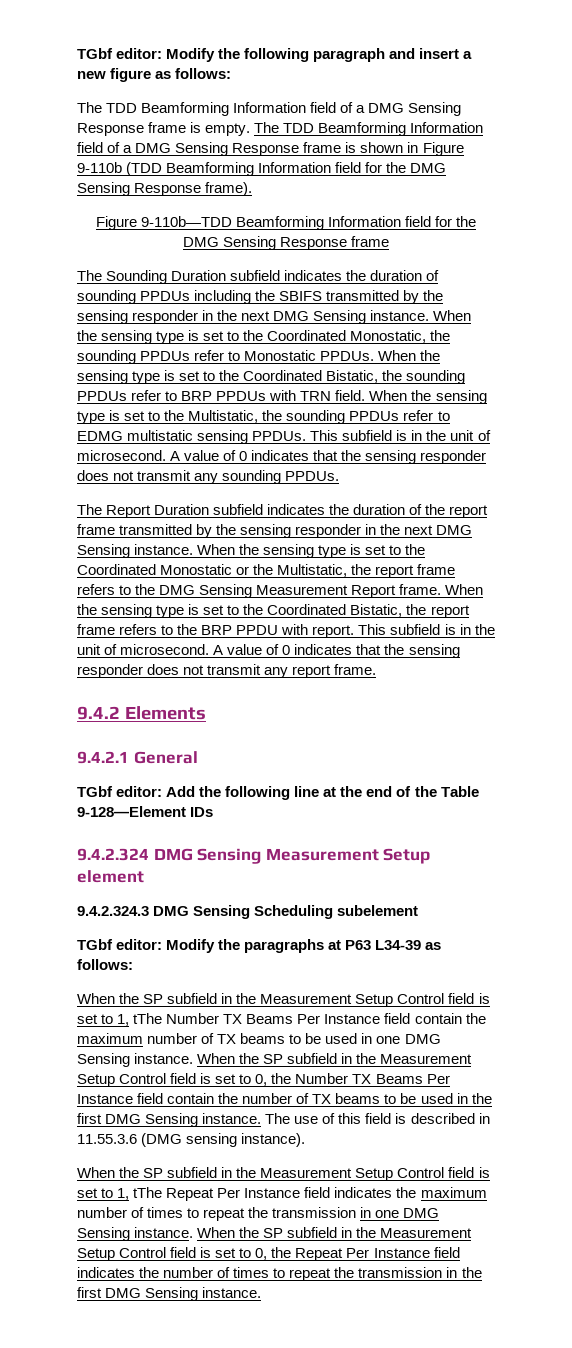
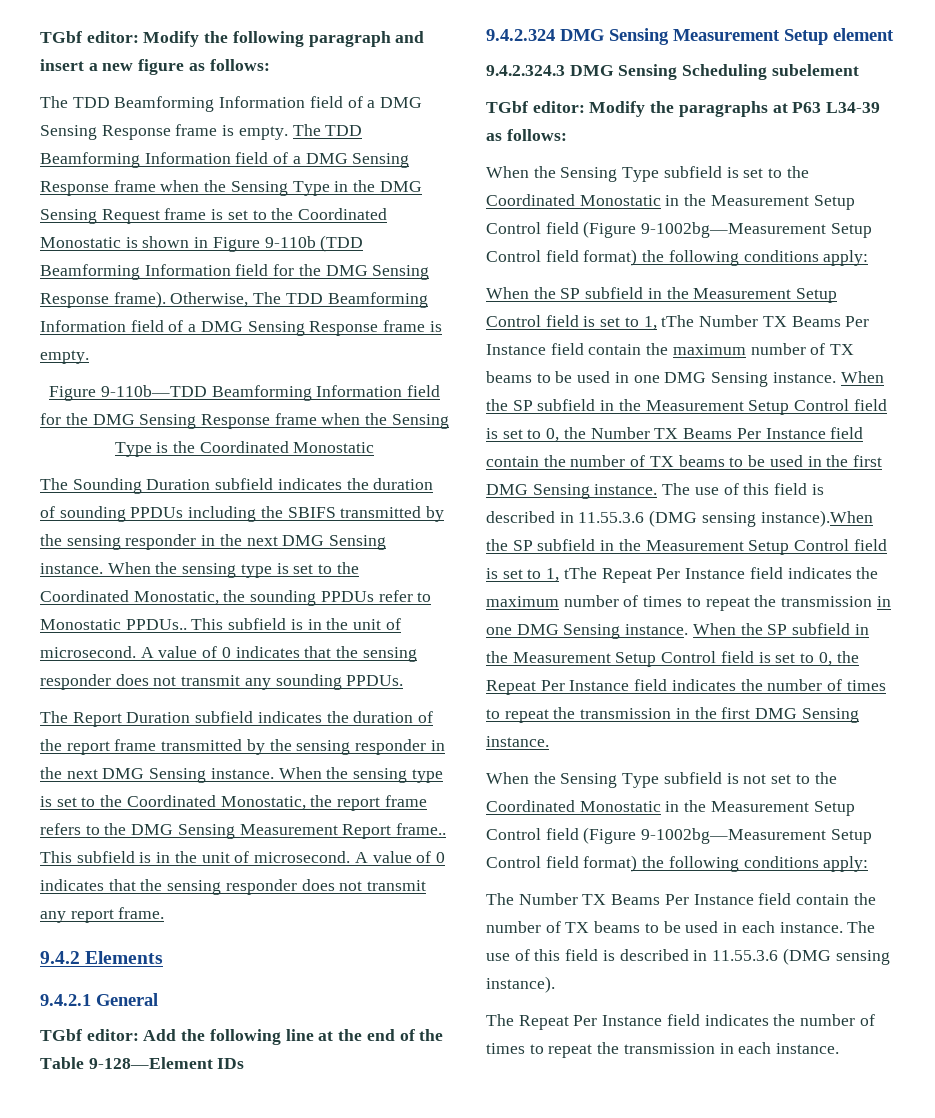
(342, 147) none -> [160,180,422,196] [40,208,388,224] [40,237,121,248] when the Sensing Type in the DMG Sensing Request frame is set to the Coordinated Monostatic
(253, 189) none -> [170,292,428,308] [40,320,442,336] [40,350,89,364] Otherwise, The TDD Beamforming Information field of a DMG Sensing Response frame is empty.
(390, 241) none -> [321,413,449,429] [114,441,375,457] when the Sensing Type is the Coordinated Monostatic
[320,350,441,361] [77,370,466,384] [77,390,487,404] [77,410,450,424] [77,430,307,444] PPDUs. When the sensing type is set to the Coordinated Bistatic, the sounding PPDUs refer to BRP PPDUs with TRN field. When the sensing type is set to the Multistatic, the sounding PPDUs refer to EDMG multistatic sensing PPDUs. -> [125,619,187,630] PPDUs..
[160,564,348,577] Monostatic or the Multistatic, -> [220,796,306,810] Monostatic,
[399,584,484,595] [77,604,470,618] [77,624,355,638] frame. When the sensing type is set to the Coordinated Bistatic, the report frame refers to the BRP PPDU with report. -> [396,823,447,835] frame..
(133, 964) none -> [486,166,809,182] [486,194,855,210] [486,221,872,238] [486,249,869,266] // When the Sensing Type subfield is set to the Coordinated Monostatic in the Measurement Setup Control field (Figure 9-1002bg—Measurement Setup Control field format) the following conditions apply:
[241,1133,306,1147] [77,1167,115,1178] instance). // When -> [760,510,873,527] instance).When
(262, 1292) none -> [486,772,837,788] [486,800,855,816] [486,827,872,844] [486,855,869,872] [486,893,876,905] [486,921,876,933] [486,948,890,965] [486,976,555,993] [486,1014,875,1030] [486,1042,840,1058] // When the Sensing Type subfield is not set to the Coordinated Monostatic in the Measurement Setup Control field (Figure 9-1002bg—Measurement Setup Control field format) the following conditions apply: // The Number TX Beams Per Instance field contain the number of TX beams to be used in each instance. The use of this field is described in 11.55.3.6 (DMG sensing instance). // The Repeat Per Instance field indicates the number of times to repeat the transmission in each instance.

